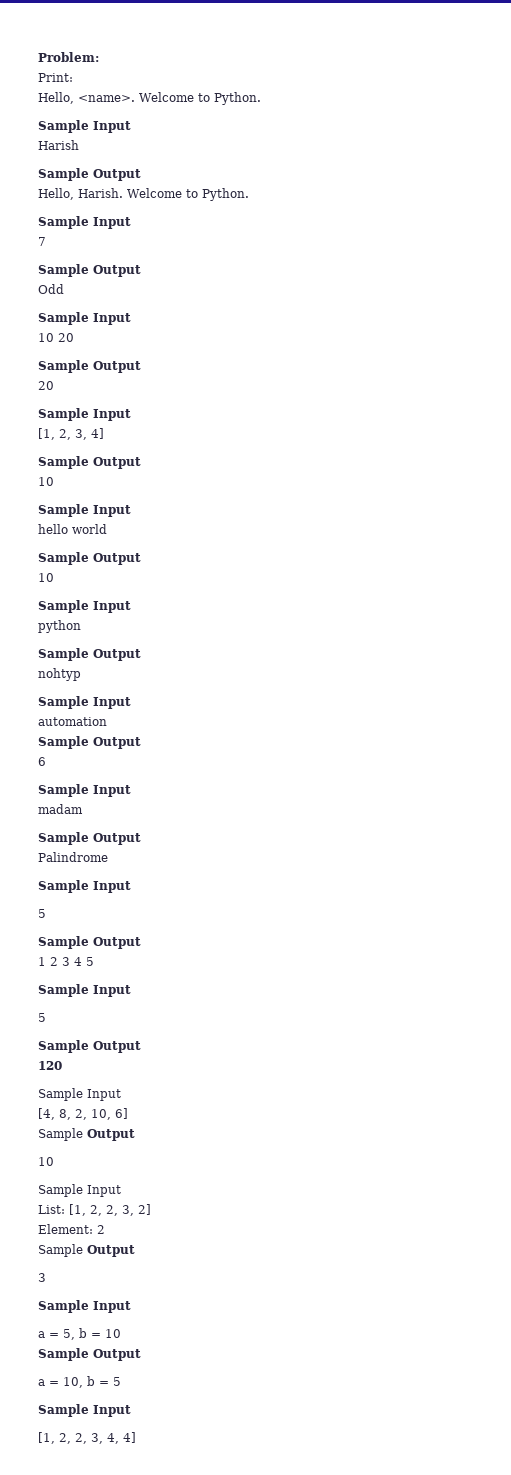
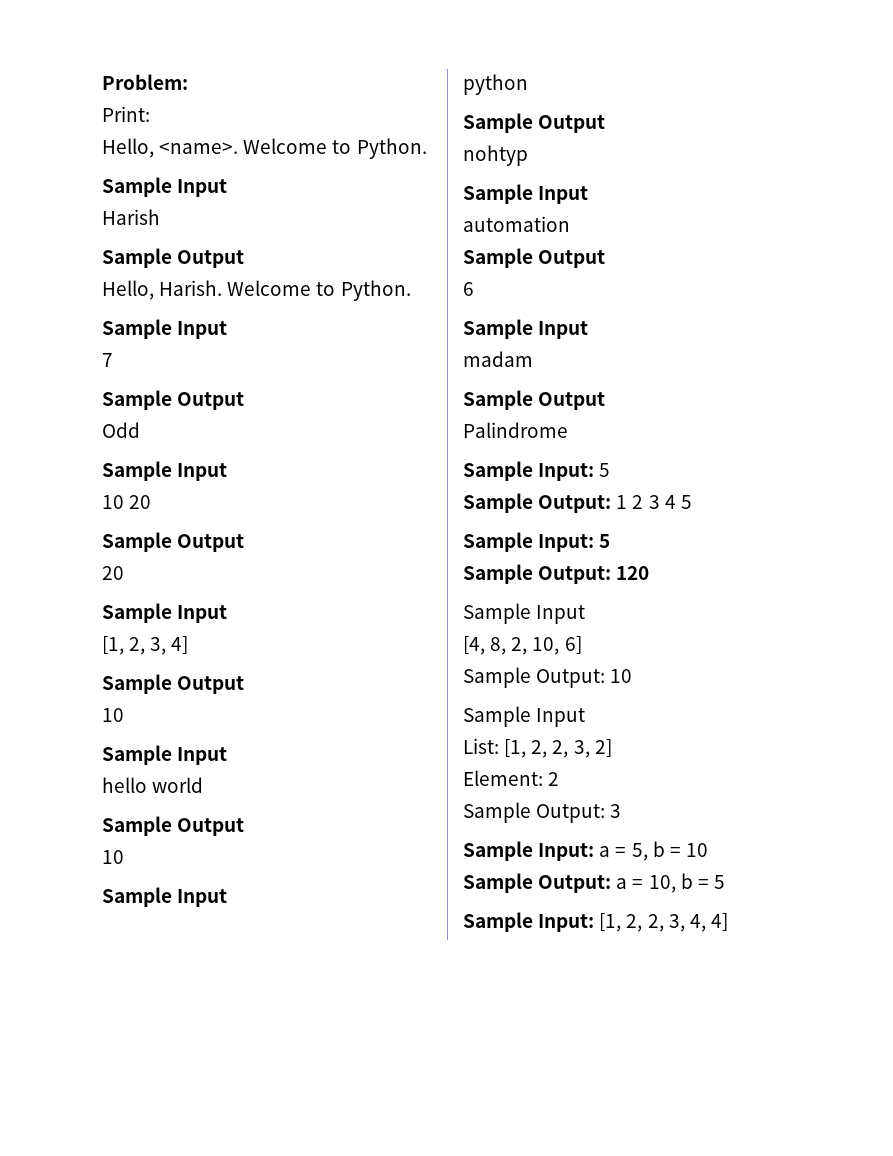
[93,881,131,893] [38,909,46,918] [38,936,141,949] Input // 5 // Sample Output // -> [538,463,611,481] [463,493,612,513] Input: 5 // Sample Output:
[93,985,131,997] [38,1013,46,1022] [38,1040,141,1053] Input // 5 // Sample Output // -> [538,534,611,552] [463,564,612,584] Input: 5 // Sample Output:
[87,1129,135,1141] Output // -> [536,669,606,688] Output:
[87,1245,135,1257] Output // -> [536,804,606,823] Output:
[93,1301,131,1313] Input // -> [538,843,595,861] Input:
[93,1349,141,1361] Output // -> [538,875,612,893] Output:
[93,1405,131,1417] Input // -> [538,914,595,932] Input:

